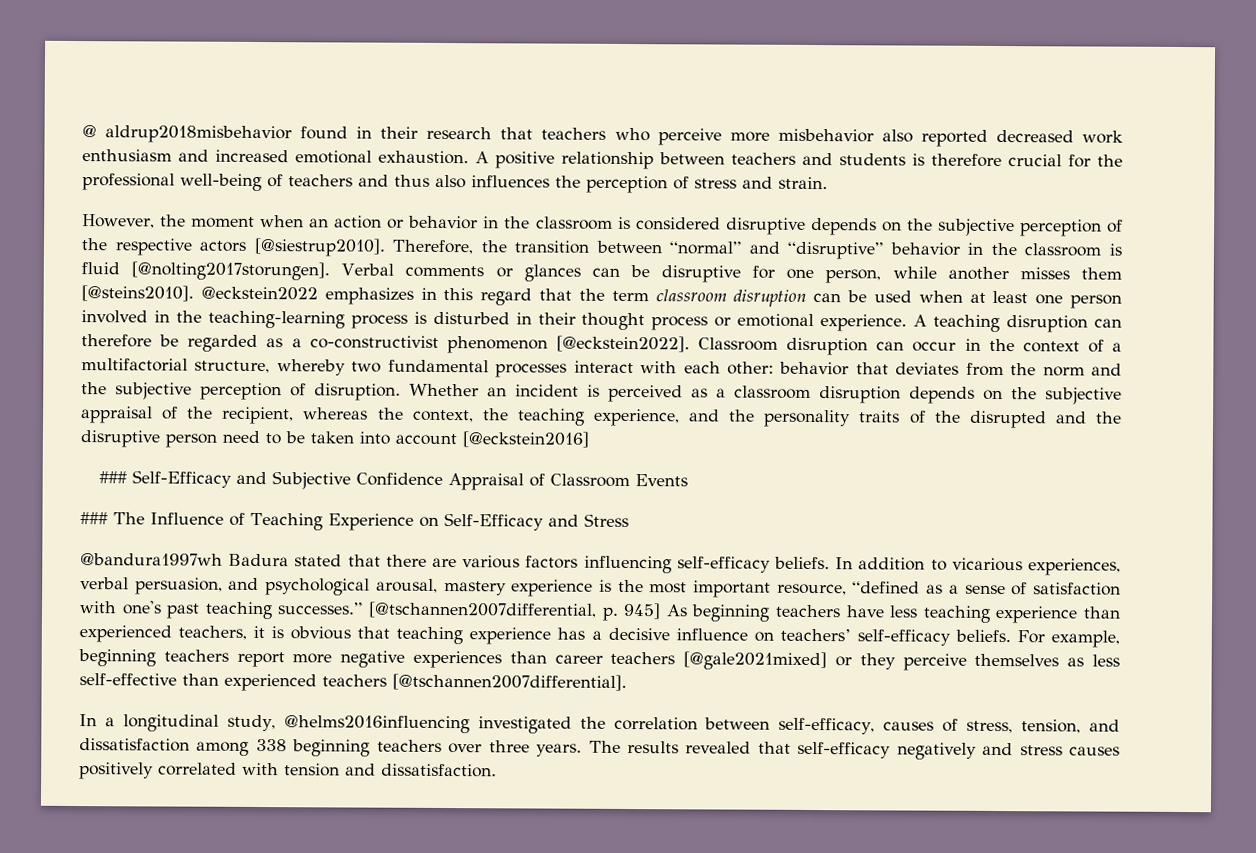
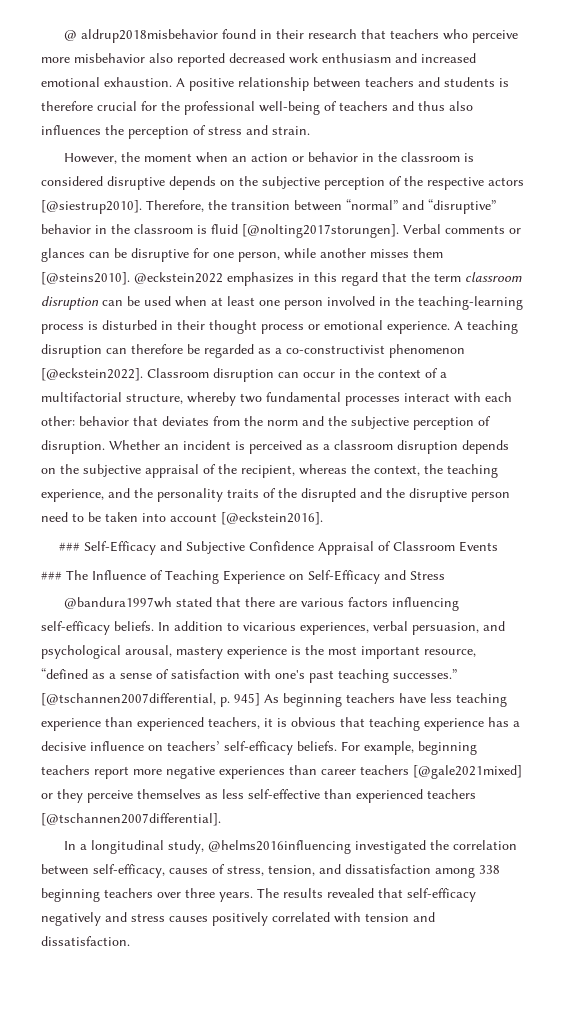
[462,431,589,448] [@eckstein2016] -> [221,512,323,525] [@eckstein2016].
[228,553,290,567] Badura -> (173, 603) none

